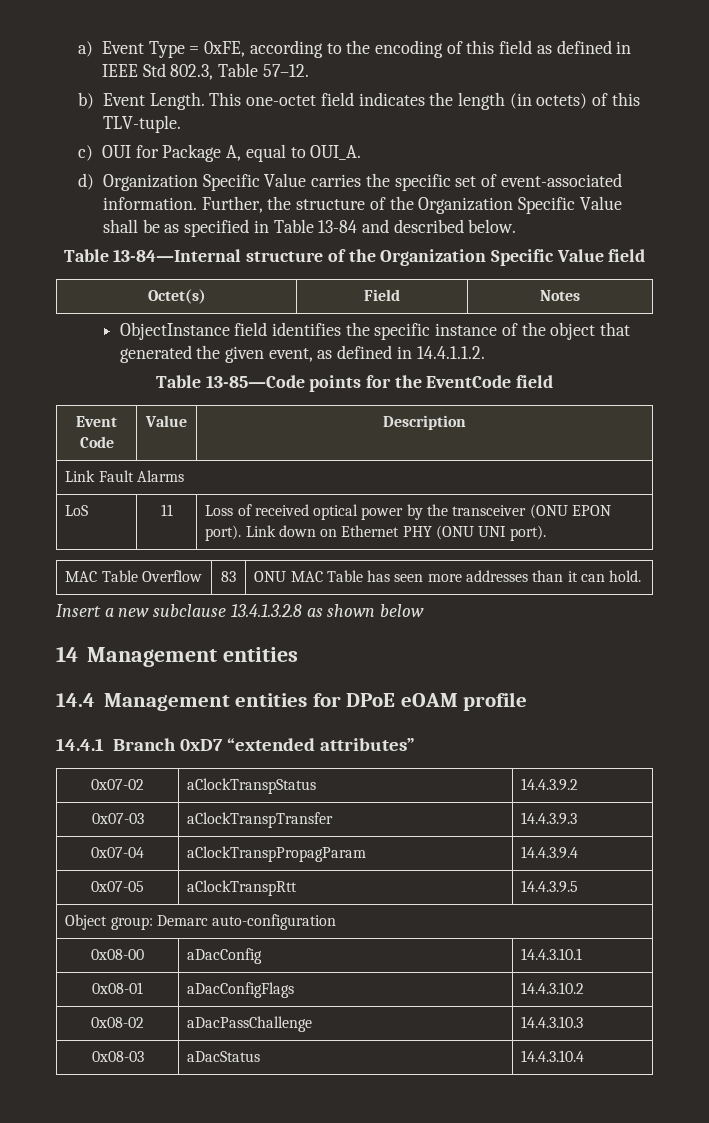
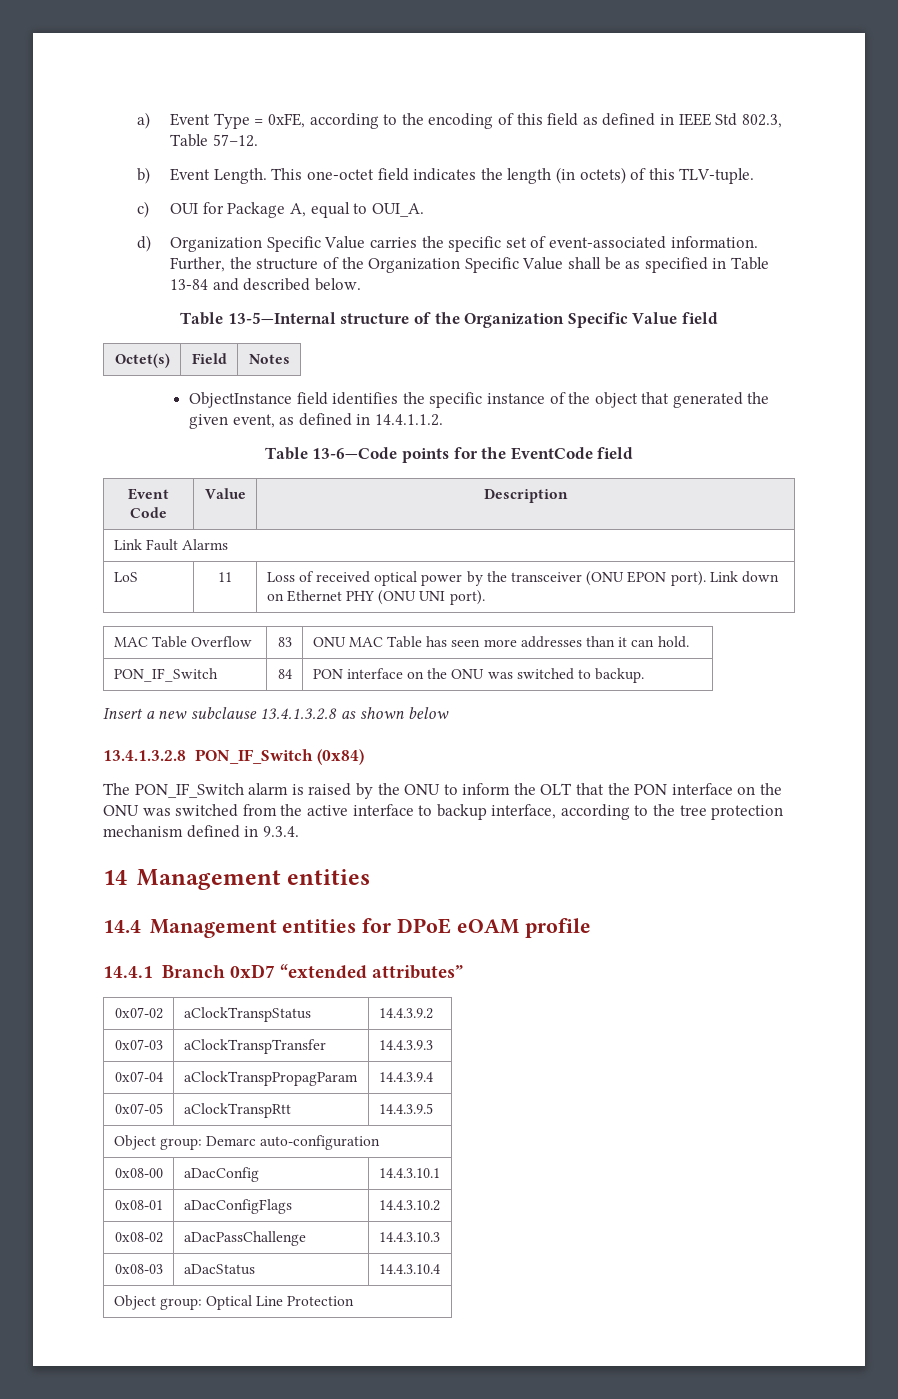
[113,249,242,262] 13-84—Internal -> [227,312,336,324] 13-5—Internal
[205,375,305,388] 13-85—Code -> [312,447,398,459] 13-6—Code
(642, 576) none -> [113,668,218,682] [277,669,292,679] [312,668,645,683] // PON_IF_Switch | 84 | PON interface on the ONU was switched to backup.
(425, 610) none -> [103,749,365,765] [103,783,783,799] [103,804,784,820] [103,825,299,838] // 13.4.1.3.2.8 PON_IF_Switch (0x84) // The PON_IF_Switch alarm is raised by the ONU to inform the OLT that the PON interface on the ONU was switched from the active interface to backup interface, according to the tree protection mechanism defined in 9.3.4.
(585, 1056) none -> [113,1295,355,1310] // Object group: Optical Line Protection

